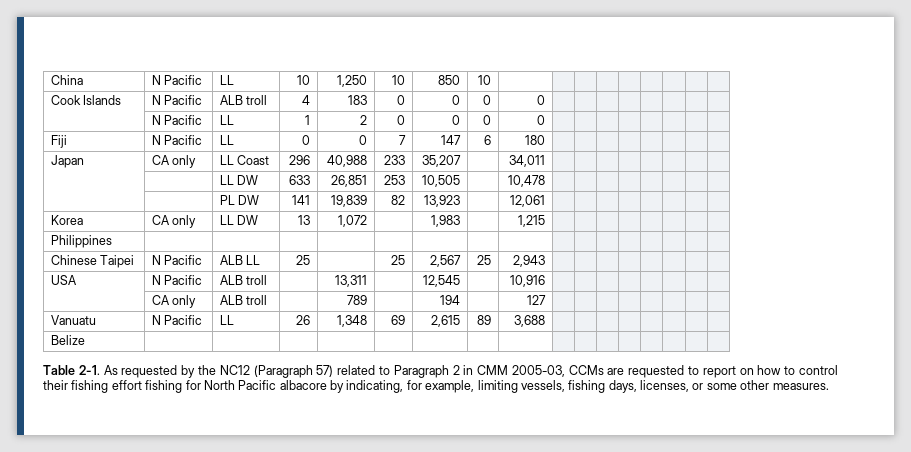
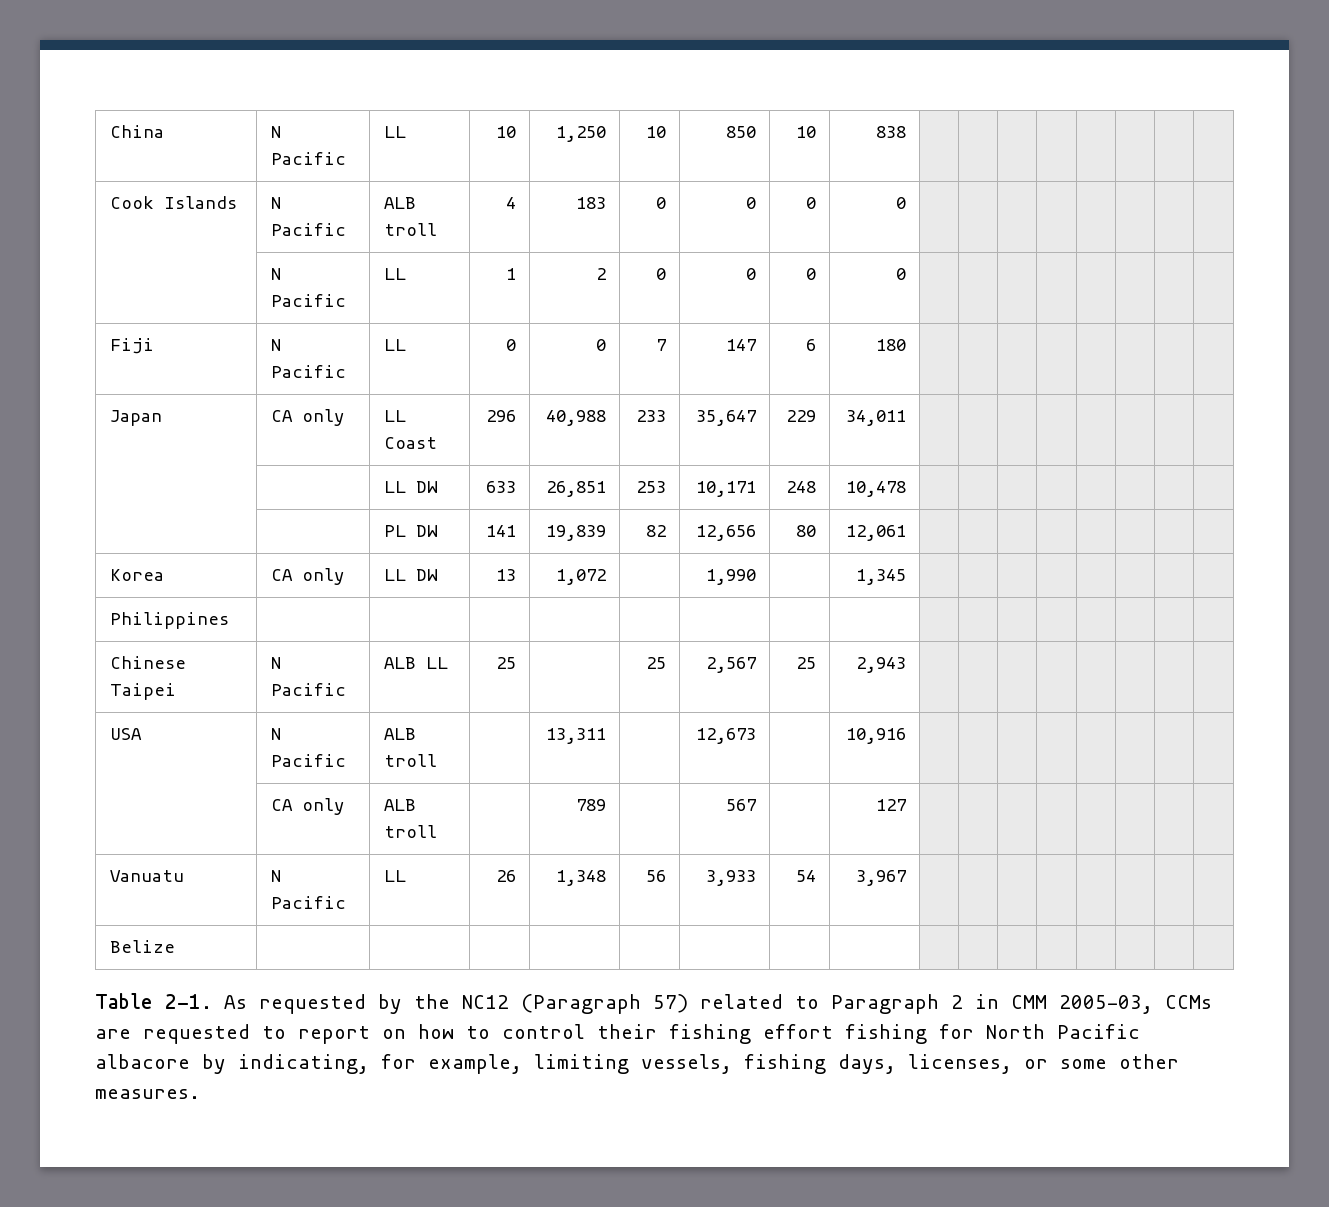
(492, 80) none -> [875,126,906,138] 838
[422,155,462,167] 35,207 | -> [695,410,756,426] [785,410,816,422] 35,647 | 229
[422,175,461,187] 10,505 | -> [695,481,756,497] [785,481,816,493] 10,171 | 248
[424,195,461,207] 13,923 | -> [695,525,756,541] [795,525,816,537] 12,656 | 80
[431,215,461,227] [518,215,546,227] 1,983 | | 1,215 -> [705,569,756,585] [855,569,906,585] 1,990 | | 1,345
[423,275,461,287] 12,545 -> [695,728,756,744] 12,673
[440,295,461,305] 194 -> [725,799,756,811] 567
[391,315,406,325] [431,315,461,327] [477,315,492,325] [514,315,546,327] 69 | 2,615 | 89 | 3,688 -> [645,870,666,882] [705,870,756,886] [795,870,816,882] [855,870,906,886] 56 | 3,933 | 54 | 3,967

